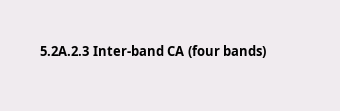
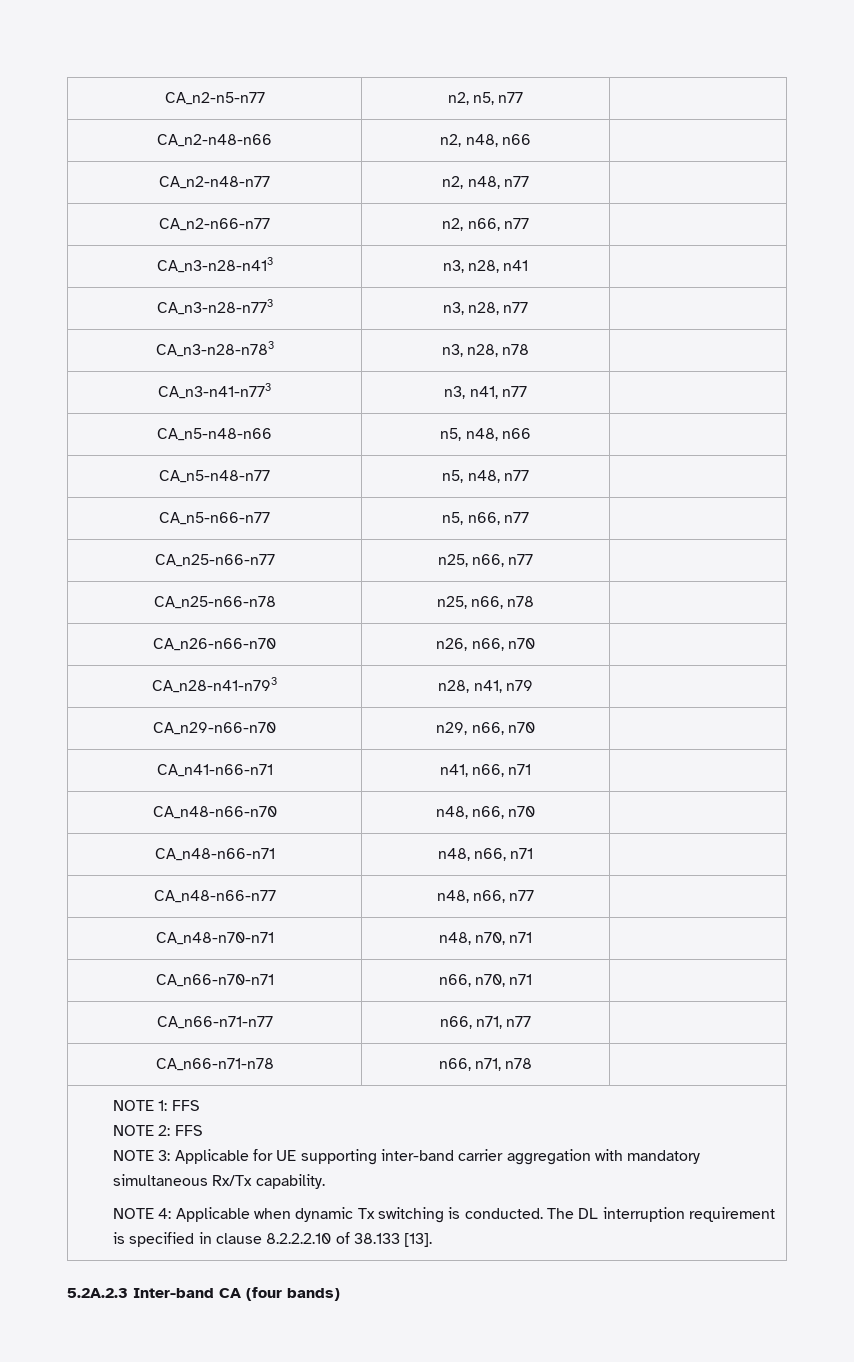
(40, 51) none -> [164,92,265,105] [447,92,524,105] [157,134,272,147] [440,134,531,147] [159,176,270,189] [442,176,529,189] [159,218,270,231] [442,218,529,231] [156,257,273,273] [442,260,529,273] [156,299,273,315] [442,302,529,315] [155,341,274,357] [441,344,530,357] [158,383,271,399] [444,386,527,399] [157,428,272,441] [440,428,531,441] [159,470,270,483] [442,470,529,483] [159,512,270,525] [442,512,529,525] [154,554,275,567] [437,554,534,567] [153,596,276,609] [436,596,535,609] [153,638,276,651] [436,638,535,651] [152,677,277,693] [438,680,533,693] [153,722,276,735] [436,722,535,735] [156,764,273,777] [439,764,532,777] [152,806,277,819] [435,806,536,819] [154,848,275,861] [437,848,534,861] [153,890,276,903] [436,890,535,903] [155,932,274,945] [438,932,533,945] [155,974,274,987] [438,974,533,987] [156,1016,273,1029] [439,1016,532,1029] [155,1058,274,1071] [438,1058,533,1071] [113,1100,200,1111] [113,1125,203,1136] [113,1149,701,1165] [113,1174,325,1189] [113,1207,775,1223] [113,1232,433,1247] CA_n2-n5-n77 | n2, n5, n77 | // CA_n2-n48-n66 | n2, n48, n66 | // CA_n2-n48-n77 | n2, n48, n77 | // CA_n2-n66-n77 | n2, n66, n77 | // CA_n3-n28-n413 | n3, n28, n41 | // CA_n3-n28-n773 | n3, n28, n77 | // CA_n3-n28-n783 | n3, n28, n78 | // CA_n3-n41-n773 | n3, n41, n77 | // CA_n5-n48-n66 | n5, n48, n66 | // CA_n5-n48-n77 | n5, n48, n77 | // CA_n5-n66-n77 | n5, n66, n77 | // CA_n25-n66-n77 | n25, n66, n77 | // CA_n25-n66-n78 | n25, n66, n78 | // CA_n26-n66-n70 | n26, n66, n70 | // CA_n28-n41-n793 | n28, n41, n79 | // CA_n29-n66-n70 | n29, n66, n70 | // CA_n41-n66-n71 | n41, n66, n71 | // CA_n48-n66-n70 | n48, n66, n70 | // CA_n48-n66-n71 | n48, n66, n71 | // CA_n48-n66-n77 | n48, n66, n77 | // CA_n48-n70-n71 | n48, n70, n71 | // CA_n66-n70-n71 | n66, n70, n71 | // CA_n66-n71-n77 | n66, n71, n77 | // CA_n66-n71-n78 | n66, n71, n78 | // NOTE 1: FFS // NOTE 2: FFS // NOTE 3: Applicable for UE supporting inter-band carrier aggregation with mandatory simultaneous Rx/Tx capability. // NOTE 4: Applicable when dynamic Tx switching is conducted. The DL interruption requirement is specified in clause 8.2.2.2.10 of 38.133 [13]. //

